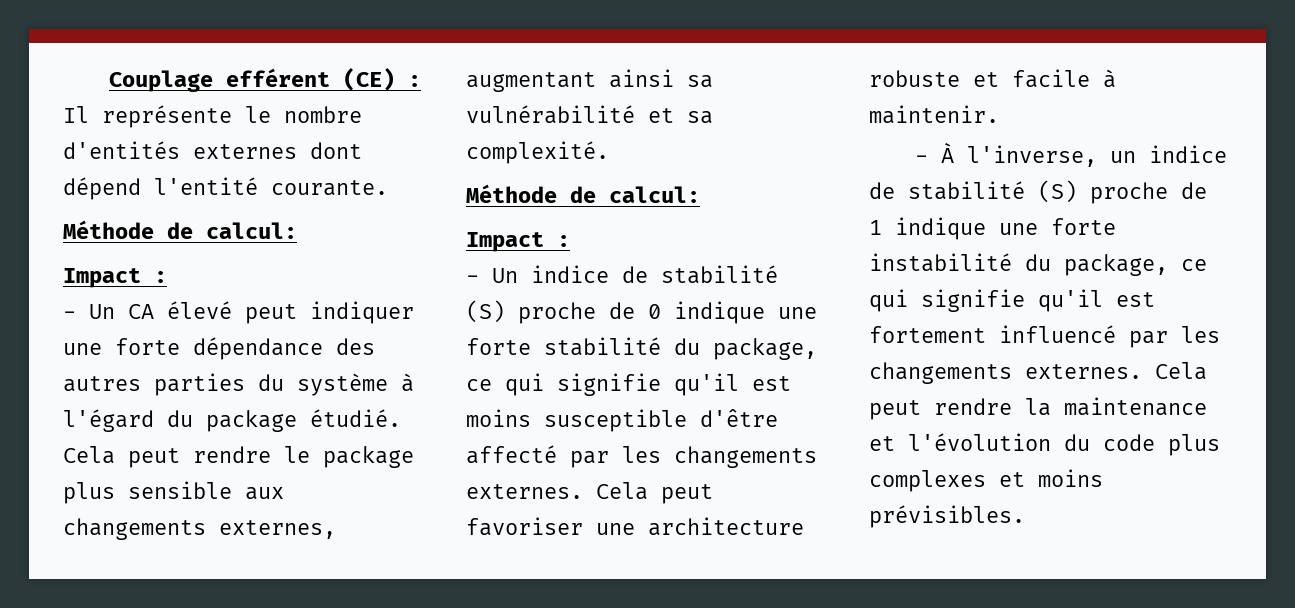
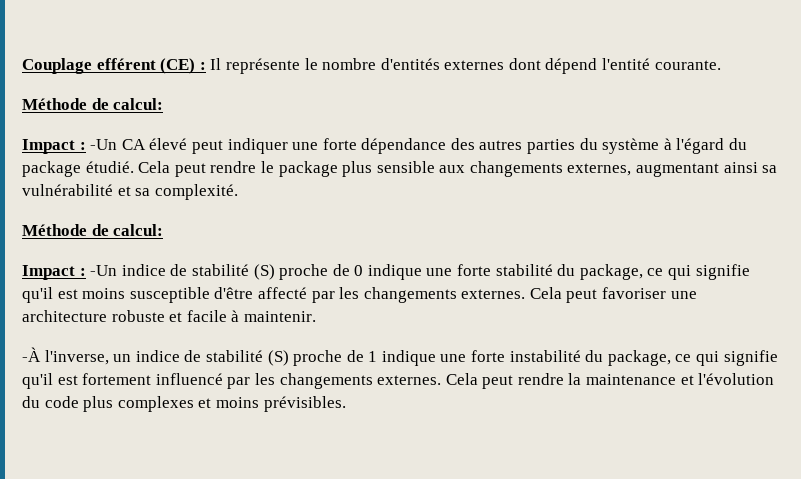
[63,304,115,319] // - Un -> [90,139,118,150] -Un
[466,268,518,283] // - Un -> [90,265,118,276] -Un
[914,142,954,163] - À -> [22,347,41,362] -À

